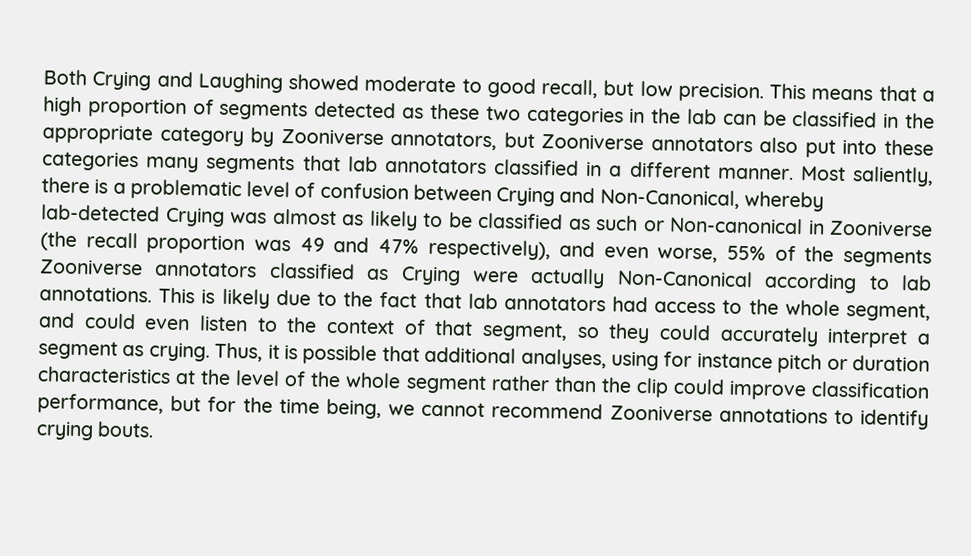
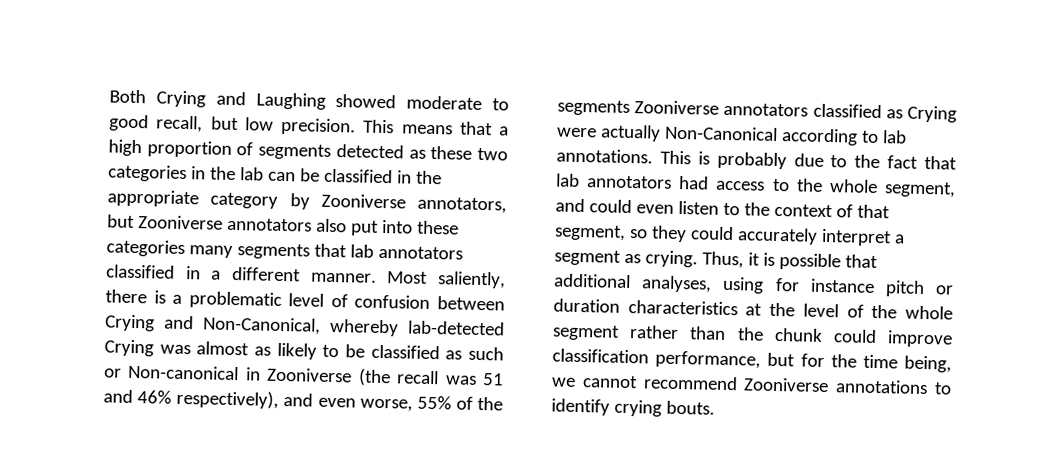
[146,234,419,255] proportion was 49 and 47% -> [444,373,504,386] [103,389,173,404] was 51 and 46%
[221,288,270,309] likely -> [716,151,787,170] probably
[635,377,669,398] clip -> [773,327,823,342] chunk

